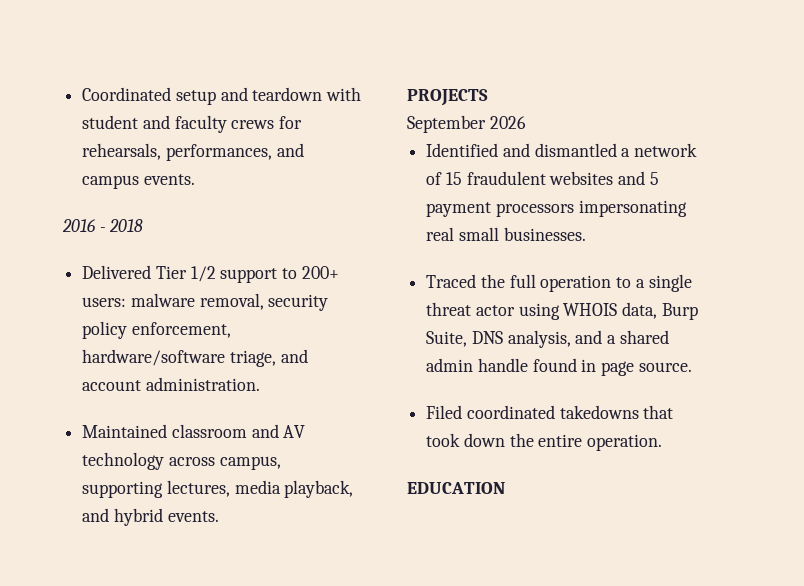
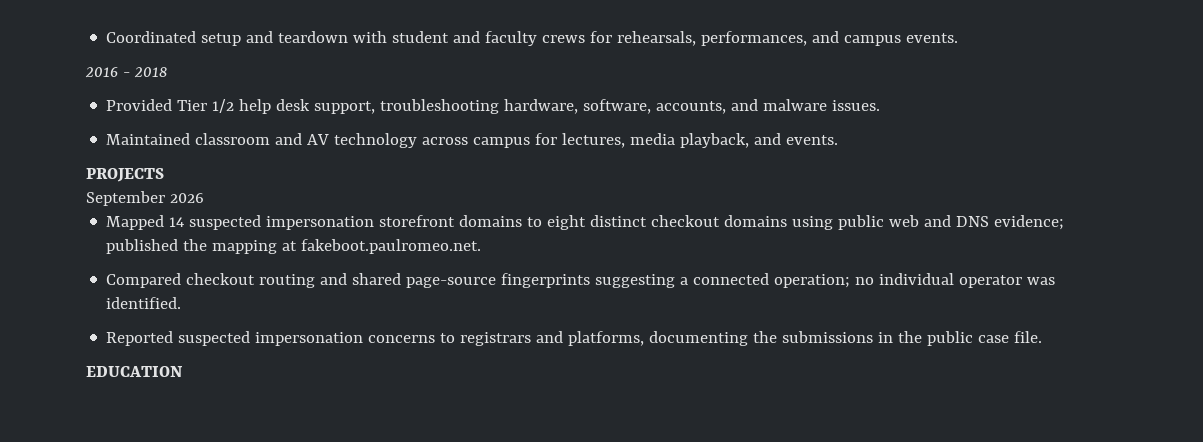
[82,265,152,279] Delivered -> [106,99,173,111] Provided
[220,266,339,283] [82,293,329,311] [82,321,231,339] [82,349,308,367] [82,377,260,391] support to 200+ users: malware removal, security policy enforcement, hardware/software triage, and account administration. -> [239,99,881,114] help desk support, troubleshooting hardware, software, accounts, and malware issues.
[219,456,281,470] [82,481,164,498] campus, supporting -> [473,133,558,148] campus for
[113,508,163,526] hybrid -> (782, 139) none
[426,143,698,157] [426,171,659,185] [426,200,687,217] [426,227,586,241] [426,274,692,292] [426,302,698,320] [426,330,669,348] [426,358,692,376] [426,405,674,419] [426,433,663,451] Identified and dismantled a network of 15 fraudulent websites and 5 payment processors impersonating real small businesses. // Traced the full operation to a single threat actor using WHOIS data, Burp Suite, DNS analysis, and a shared admin handle found in page source. // Filed coordinated takedowns that took down the entire operation. -> [106,215,1065,230] [106,239,482,254] [106,273,1056,288] [106,297,182,309] [106,331,1043,346] Mapped 14 suspected impersonation storefront domains to eight distinct checkout domains using public web and DNS evidence; published the mapping at fakeboot.paulromeo.net. // Compared checkout routing and shared page-source fingerprints suggesting a connected operation; no individual operator was identified. // Reported suspected impersonation concerns to registrars and platforms, documenting the submissions in the public case file.

